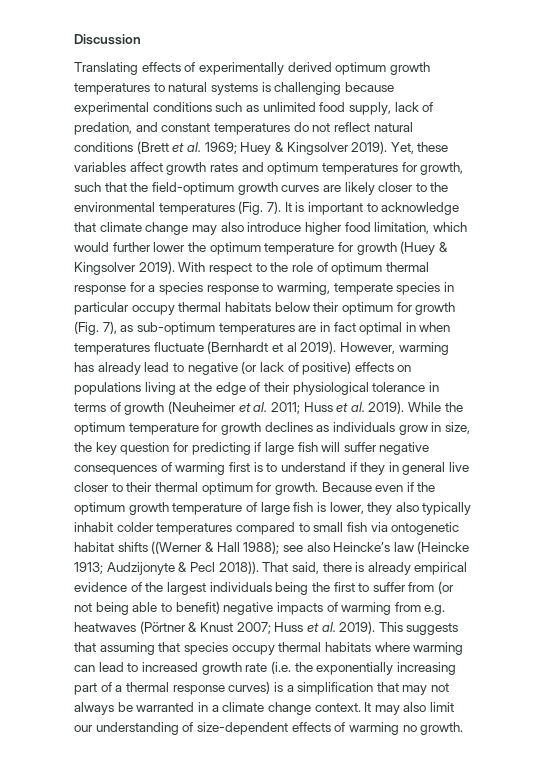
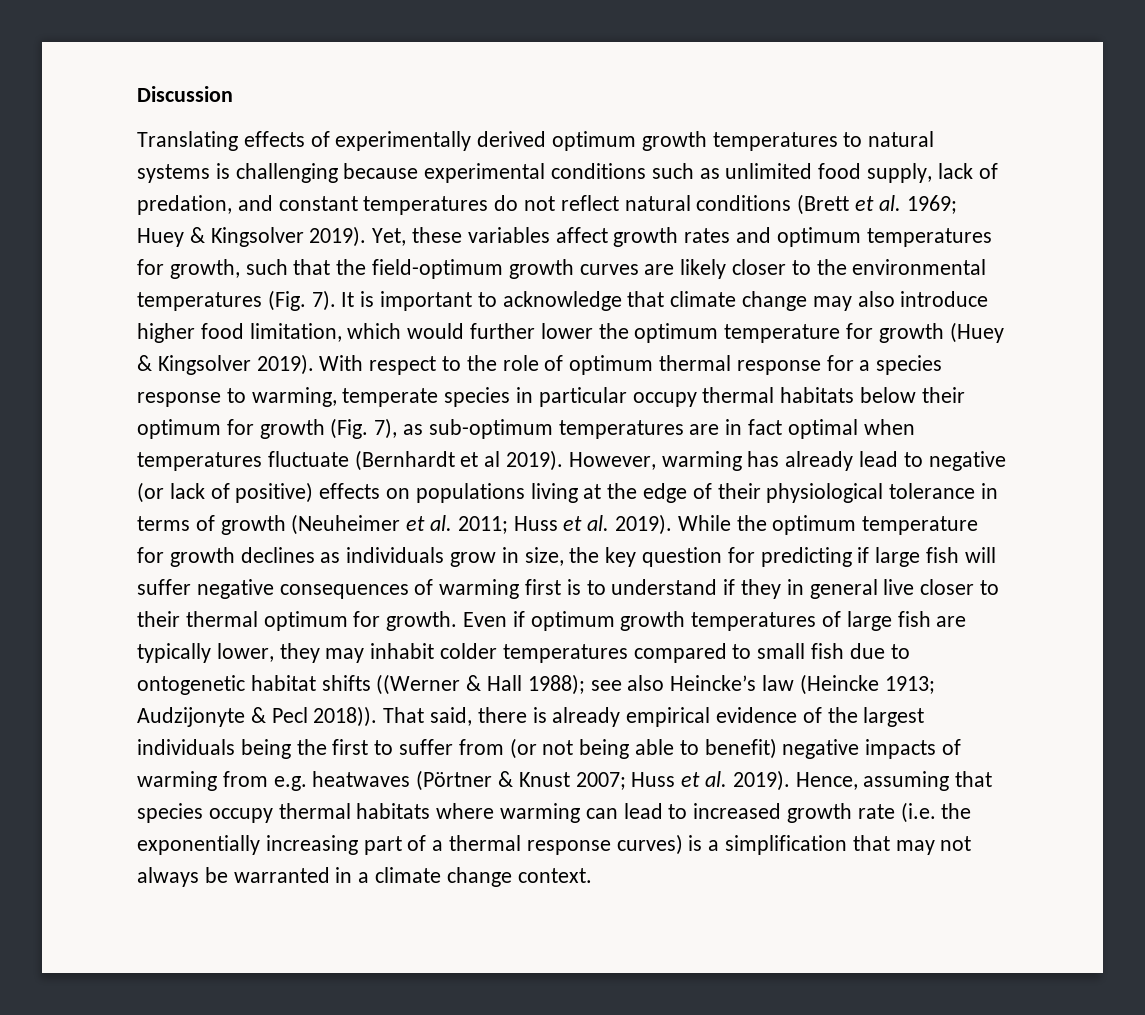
[405,322,416,332] in -> (858, 429) none
[321,482,436,492] [74,502,243,515] Because even if the optimum growth temperature -> [463,611,817,631] Even if optimum growth temperatures
[316,502,472,515] is lower, they also typically -> [936,616,967,627] [137,643,365,663] are typically lower, they may
[370,522,388,532] via -> [849,643,910,659] due to
[378,622,459,635] [74,642,96,652] This suggests that -> [795,772,858,790] Hence,
[364,702,455,715] [74,722,464,735] It may also limit our understanding of size-dependent effects of warming no growth. -> (592, 875) none

